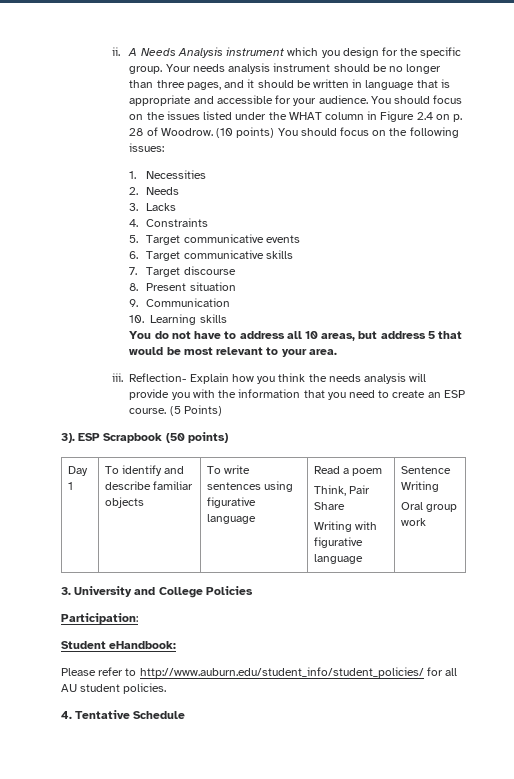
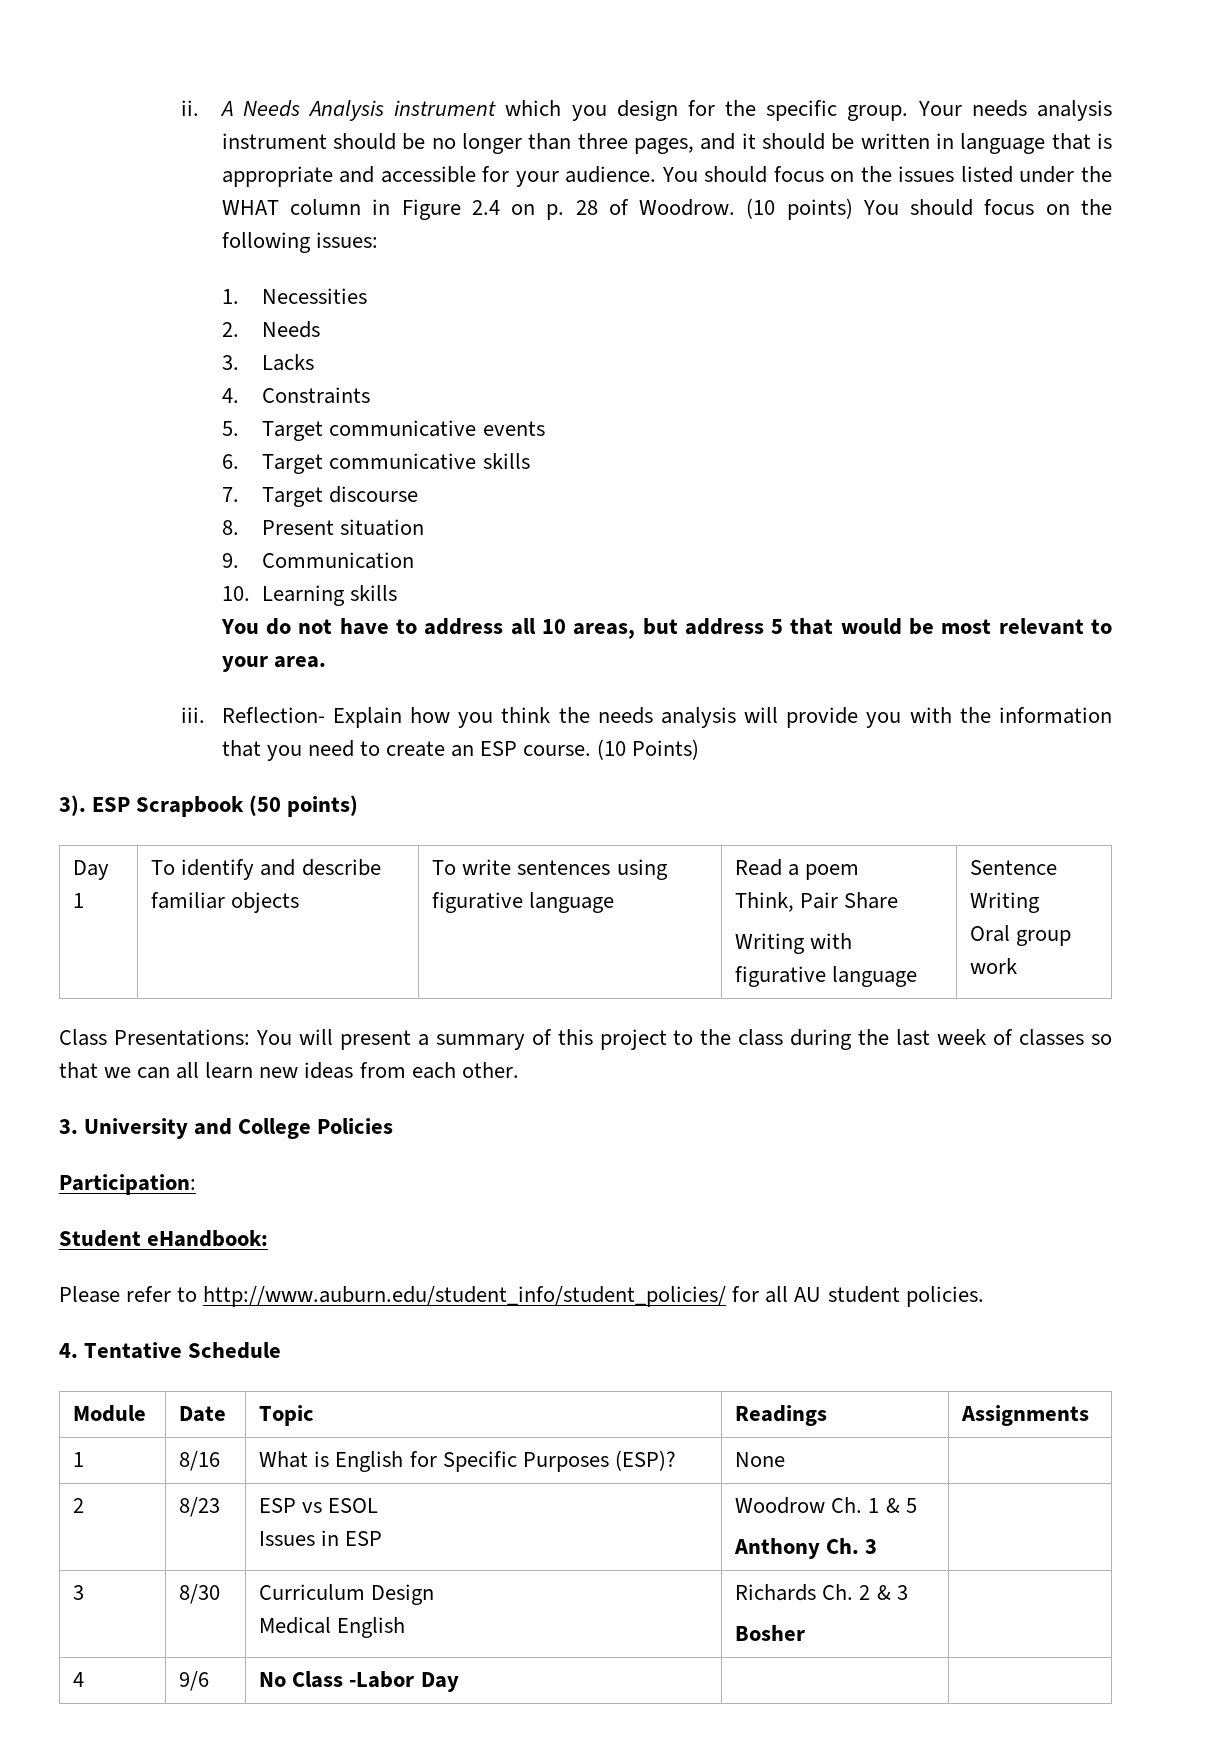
[169,406,181,416] (5 -> [597,739,627,760] (10
(426, 522) none -> [59,1029,1112,1050] [59,1062,519,1079] // Class Presentations: You will present a summary of this project to the class during the last week of classes so that we can all learn new ideas from each other.
(186, 715) none -> [73,1405,147,1422] [179,1406,227,1422] [259,1405,315,1426] [735,1405,828,1426] [961,1405,1090,1426] [73,1452,85,1467] [179,1451,221,1471] [259,1450,676,1472] [735,1452,786,1467] [73,1498,85,1513] [179,1497,221,1517] [259,1498,379,1513] [259,1530,383,1546] [735,1497,917,1514] [734,1538,878,1559] [73,1585,85,1600] [179,1584,221,1604] [259,1584,435,1605] [259,1617,406,1638] [735,1584,908,1601] [735,1625,806,1641] [73,1672,85,1687] [179,1671,210,1691] [259,1671,459,1692] // Module | Date | Topic | Readings | Assignments // 1 | 8/16 | What is English for Specific Purposes (ESP)? | None | // 2 | 8/23 | ESP vs ESOL // Issues in ESP | Woodrow Ch. 1 & 5 // Anthony Ch. 3 | // 3 | 8/30 | Curriculum Design // Medical English | Richards Ch. 2 & 3 // Bosher | // 4 | 9/6 | No Class -Labor Day | |

